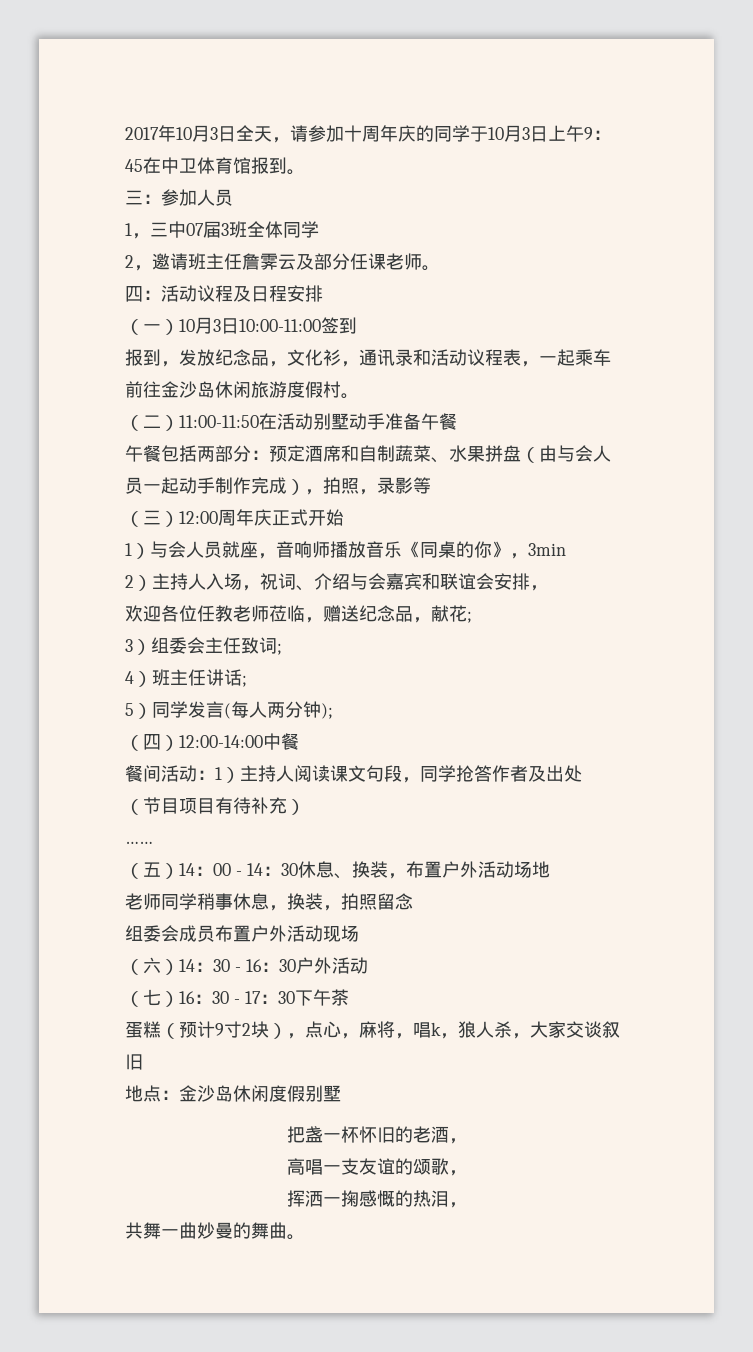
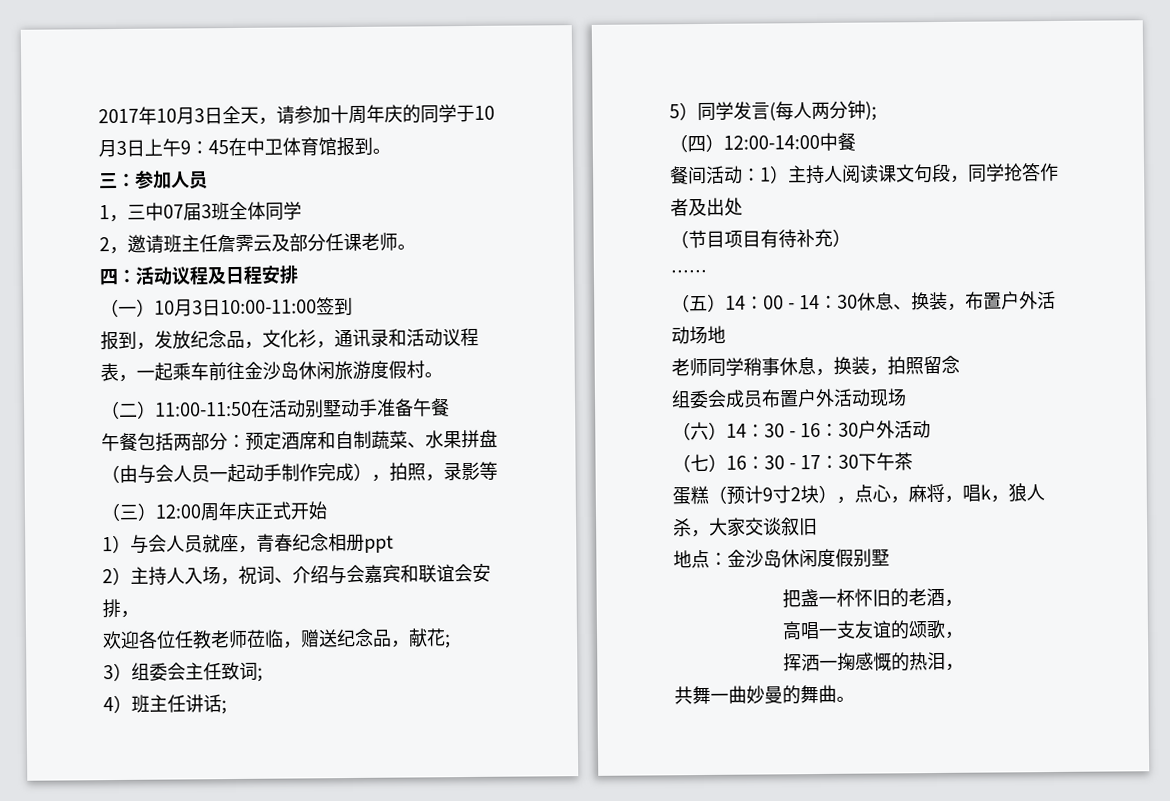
[276,541,566,559] 音响师播放音乐《同桌的你》，3min -> [256,533,394,553] 青春纪念相册ppt

